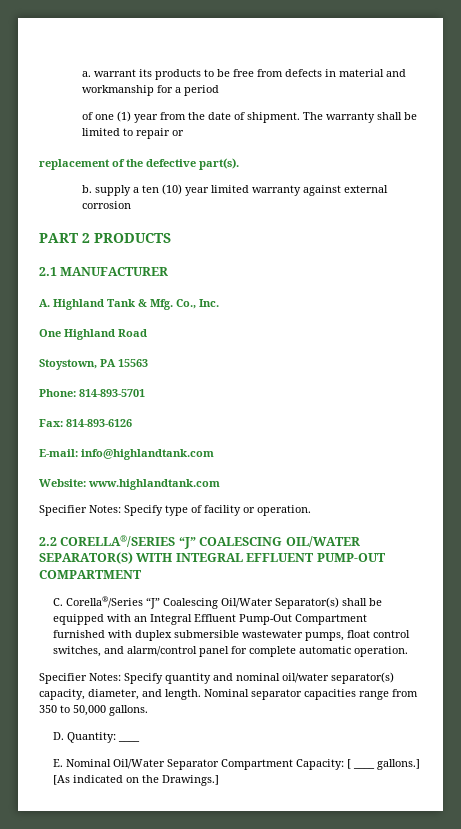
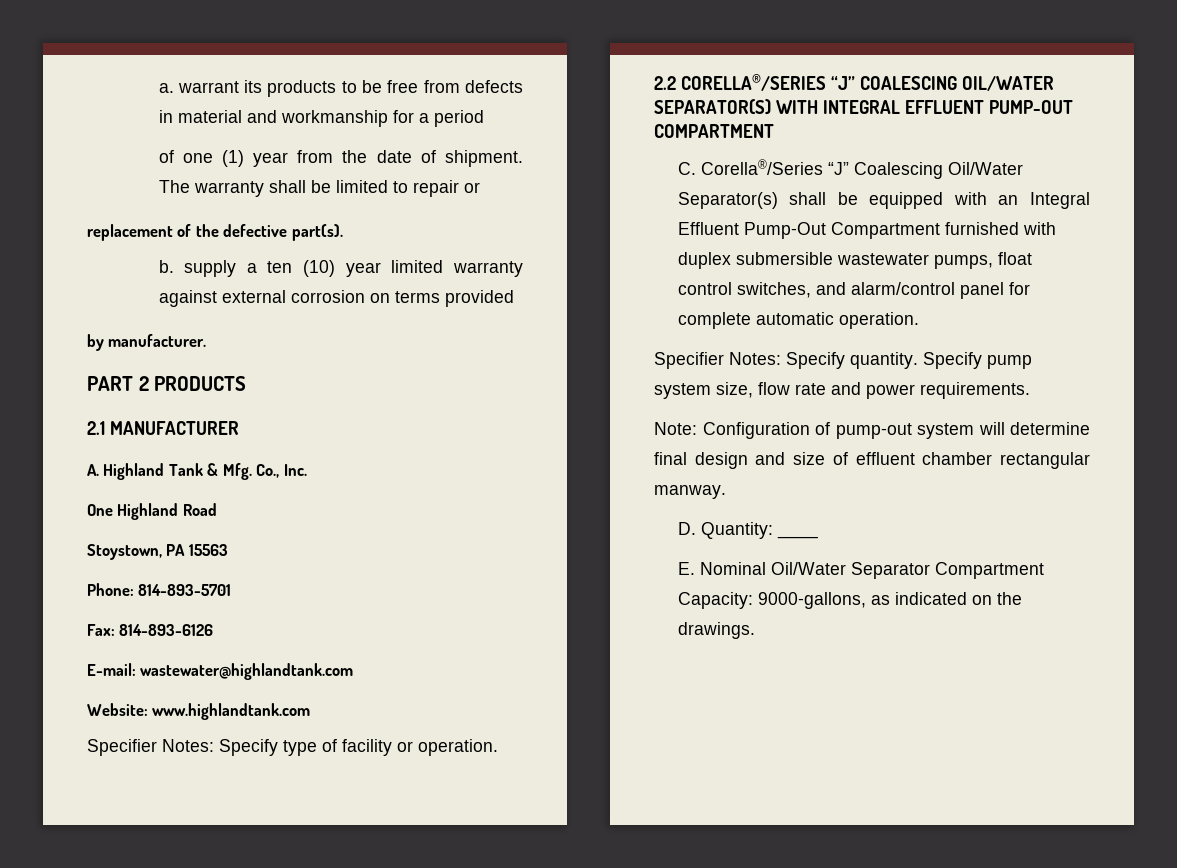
(131, 205) none -> [369,290,514,307] [87,334,207,351] on terms provided // by manufacturer.
[81,449,214,460] info@highlandtank.com -> [140,663,354,680] wastewater@highlandtank.com
[165,672,394,684] [39,689,418,700] [39,705,148,716] quantity and nominal oil/water separator(s) capacity, diameter, and length. Nominal separator capacities range from 350 to 50,000 gallons. -> [850,352,1032,369] [654,382,1030,399] [654,422,1090,439] [654,452,1090,469] [654,485,726,499] quantity. Specify pump system size, flow rate and power requirements. // Note: Configuration of pump-out system will determine final design and size of effluent chamber rectangular manway.
[347,759,421,770] [53,775,71,785] [ ____ gallons.] [As -> [757,592,890,609] 9000-gallons, as
[162,775,220,786] Drawings.] -> [677,622,755,639] drawings.

